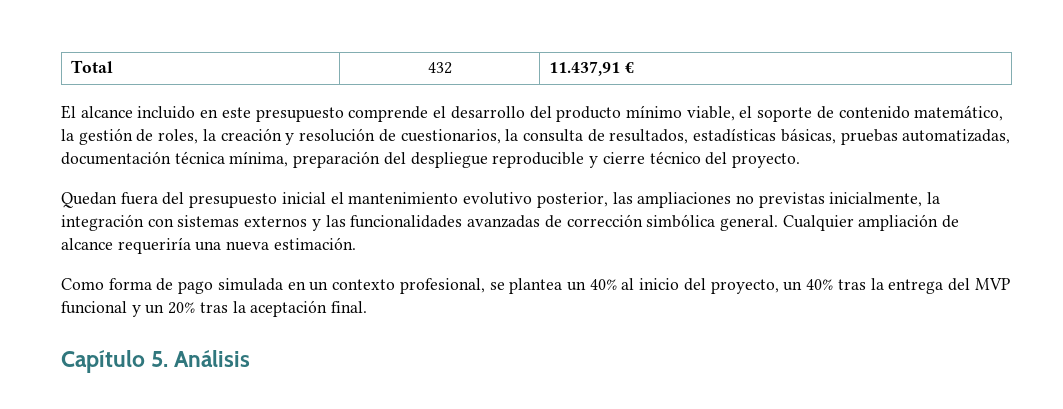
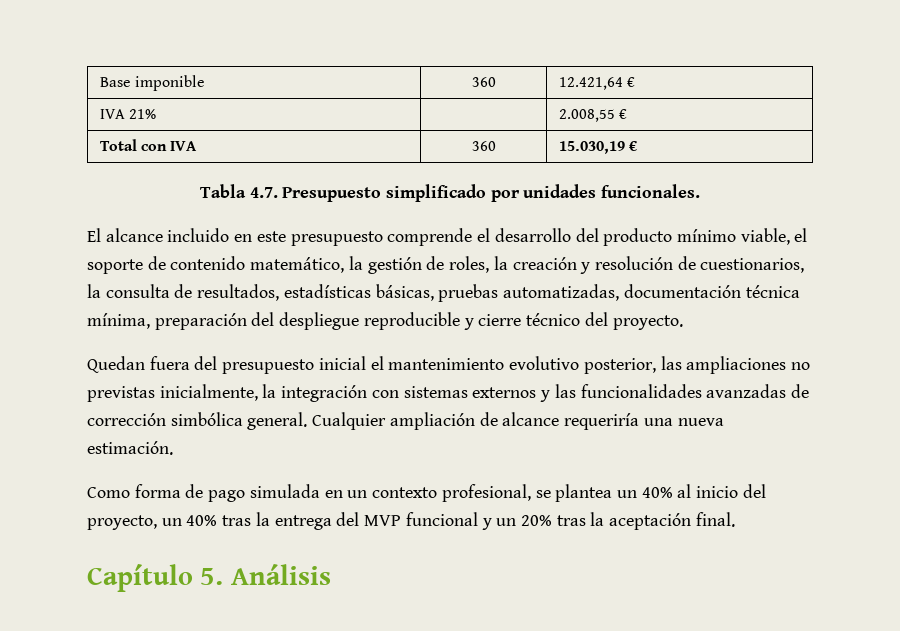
[71,60,114,73] [427,62,452,74] [549,61,635,76] Total | 432 | 11.437,91 € -> [99,75,206,91] [471,77,496,87] [558,77,636,90] [99,109,157,119] [558,109,628,122] [99,139,198,151] [471,141,496,151] [558,141,638,154] [199,184,701,202] Base imponible | 360 | 12.421,64 € // IVA 21% | | 2.008,55 € // Total con IVA | 360 | 15.030,19 € // Tabla 4.7. Presupuesto simplificado por unidades funcionales.

